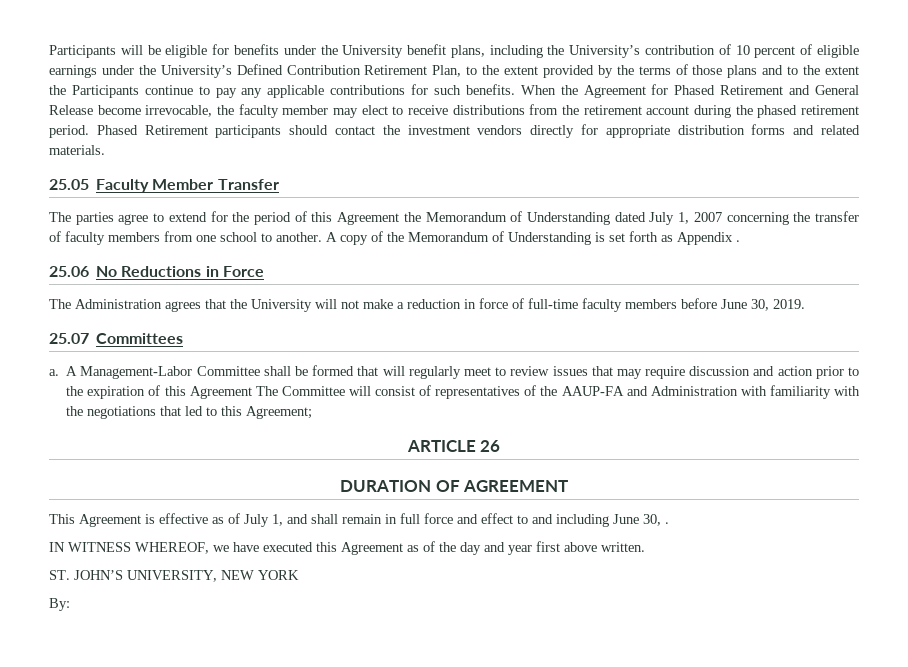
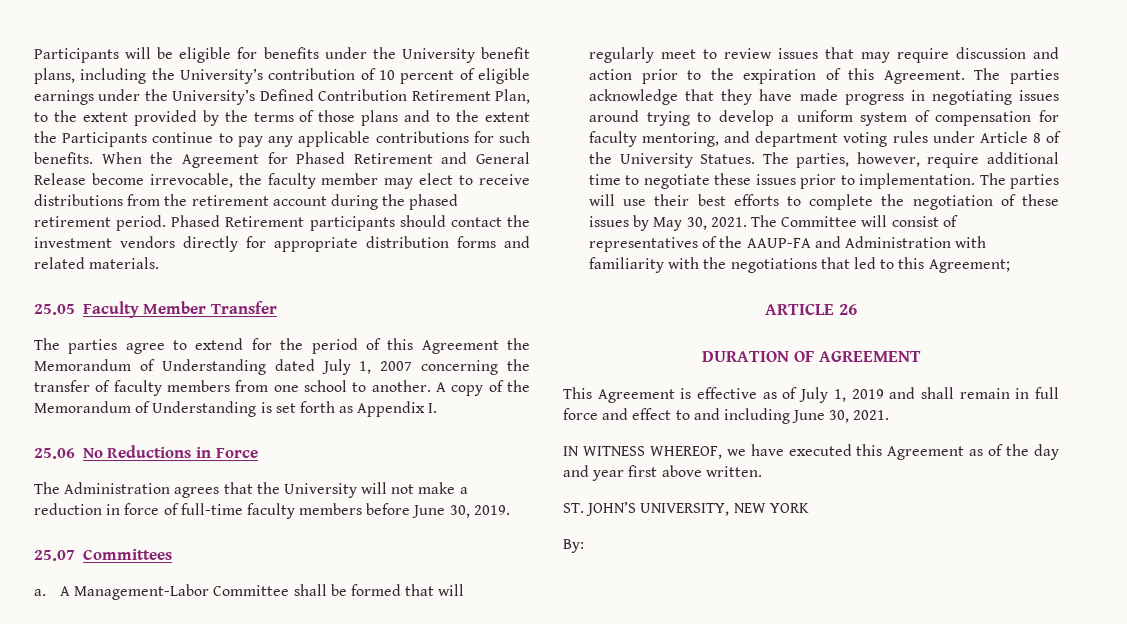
[736,240,740,242] . -> [428,403,438,413] I.
[189,386,252,399] Agreement -> [883,68,1059,84] [589,89,1059,105] [589,110,1059,126] [589,131,1061,147] [589,152,1059,168] [589,173,1059,189] [589,194,1059,210] [589,215,747,231] Agreement. The parties acknowledge that they have made progress in negotiating issues around trying to develop a uniform system of compensation for faculty mentoring, and department voting rules under Article 8 of the University Statues. The parties, however, require additional time to negotiate these issues prior to implementation. The parties will use their best efforts to complete the negotiation of these issues by May 30, 2021.
(283, 520) none -> [851,389,884,399] 2019
[665,522,669,524] . -> [853,410,890,420] 2021.

